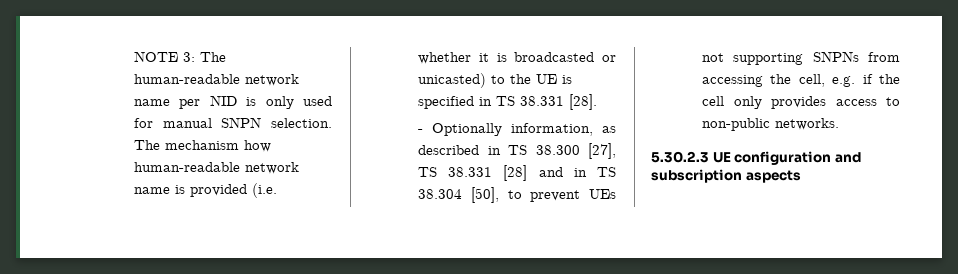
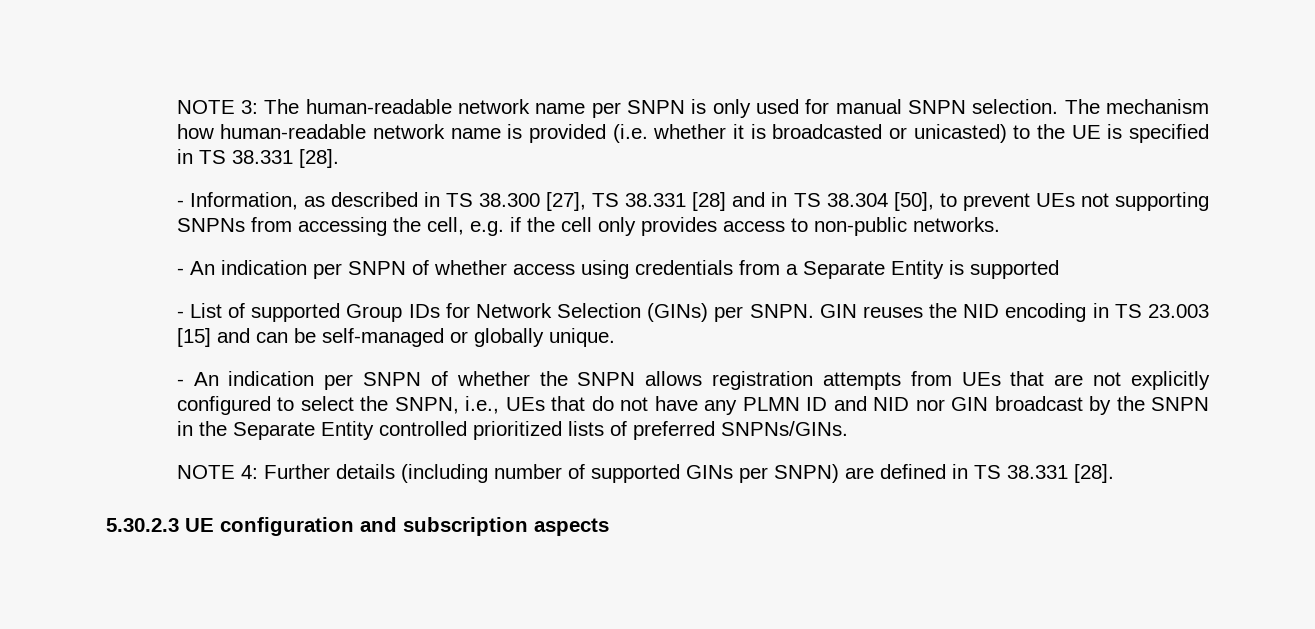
[209,95,237,106] NID -> [627,100,686,114] SNPN
[432,123,594,136] Optionally information, -> [189,192,298,210] Information,
(840, 124) none -> [176,260,1059,279] [176,303,1209,322] [176,328,615,347] [176,371,1210,390] [176,396,1209,415] [176,421,848,440] [176,464,1114,483] // - An indication per SNPN of whether access using credentials from a Separate Entity is supported // - List of supported Group IDs for Network Selection (GINs) per SNPN. GIN reuses the NID encoding in TS 23.003 [15] and can be self-managed or globally unique. // - An indication per SNPN of whether the SNPN allows registration attempts from UEs that are not explicitly configured to select the SNPN, i.e., UEs that do not have any PLMN ID and NID nor GIN broadcast by the SNPN in the Separate Entity controlled prioritized lists of preferred SNPNs/GINs. // NOTE 4: Further details (including number of supported GINs per SNPN) are defined in TS 38.331 [28].

